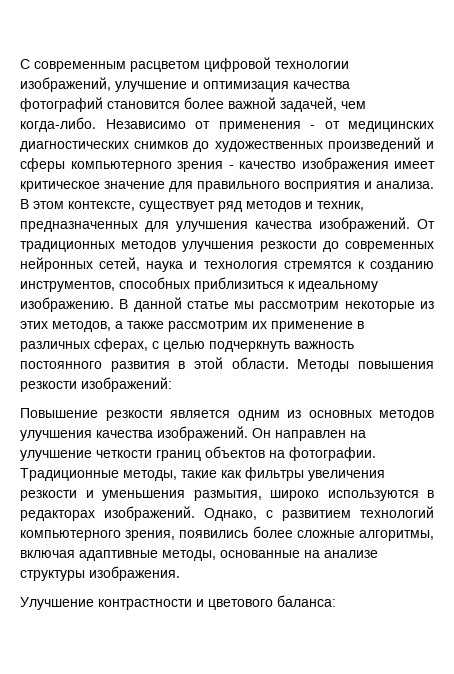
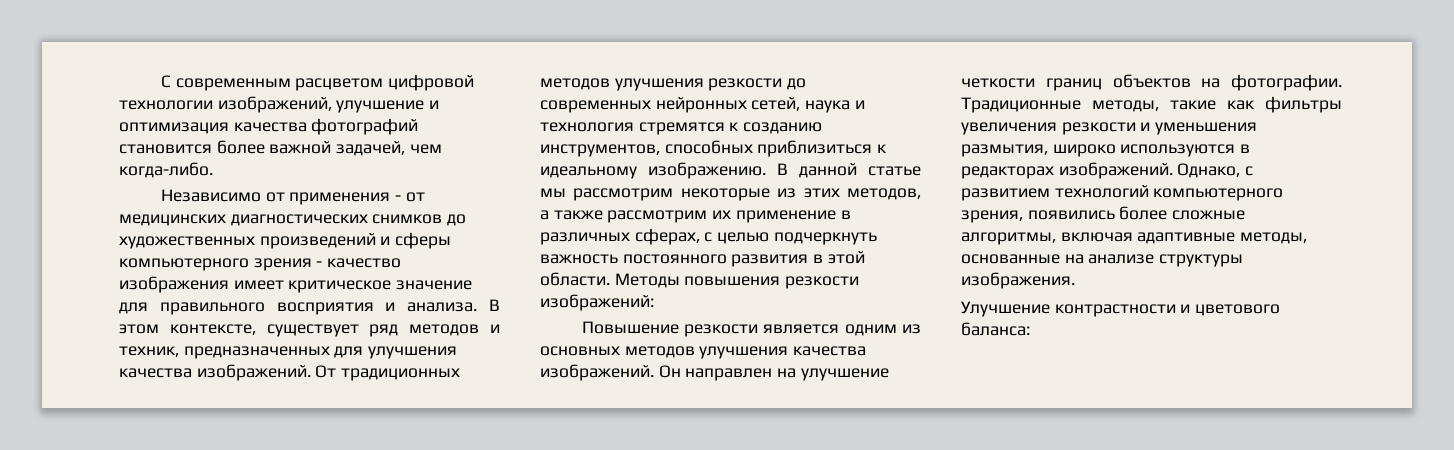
(96, 124) none -> (213, 170) //

